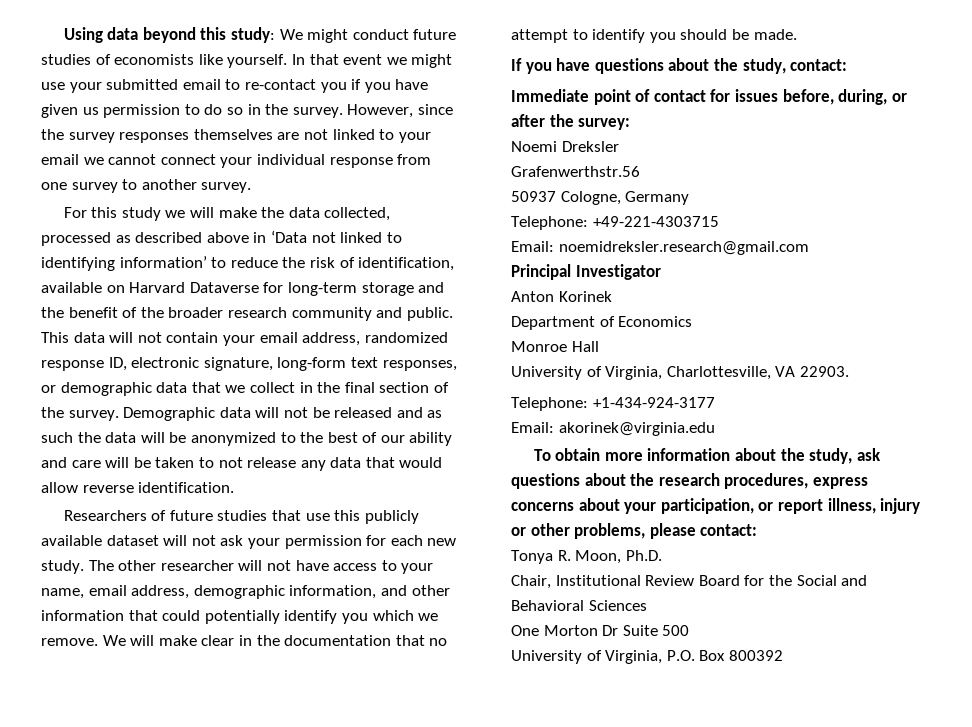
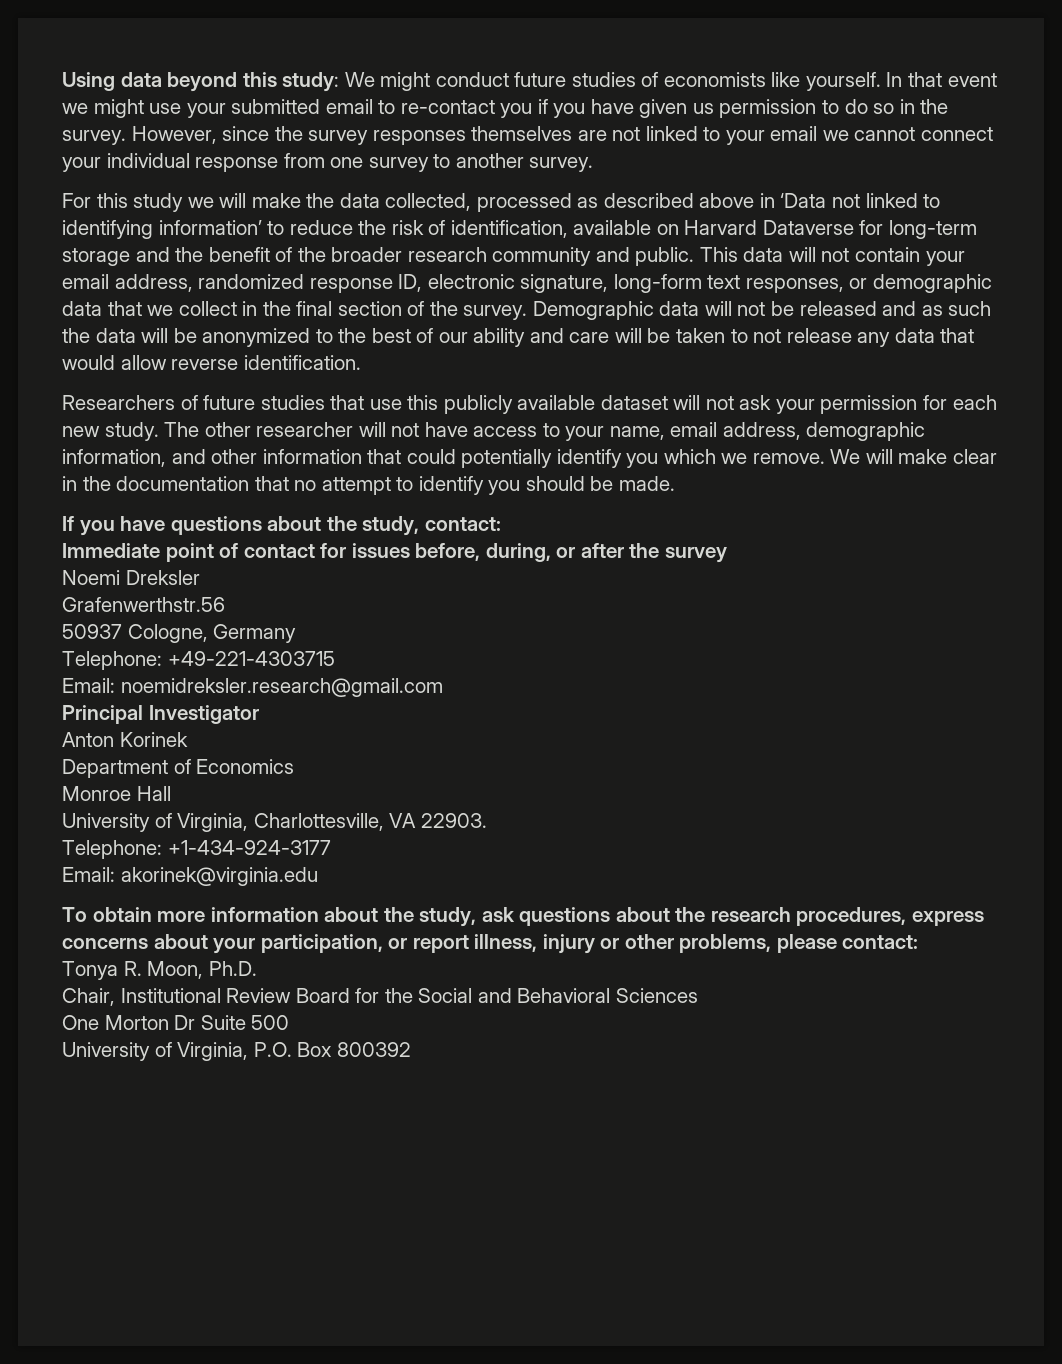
[578,118,631,130] survey: -> [664,547,727,563] survey

